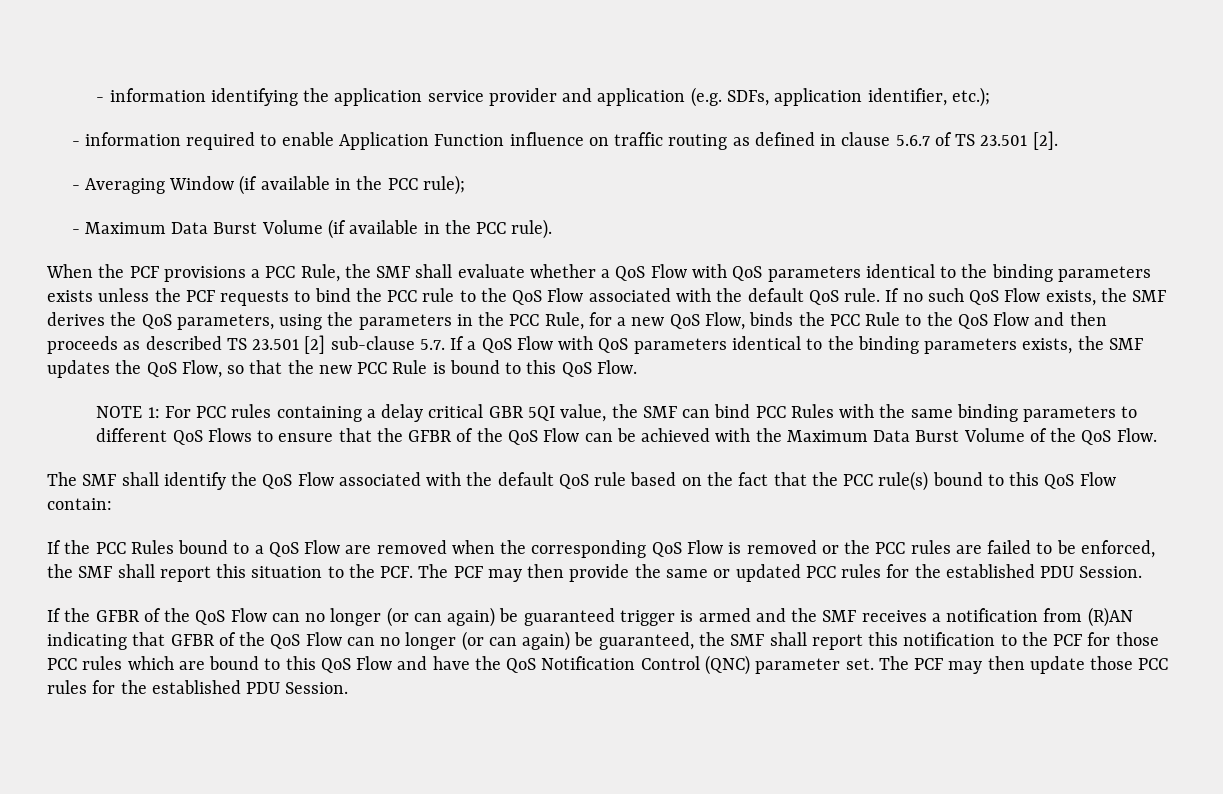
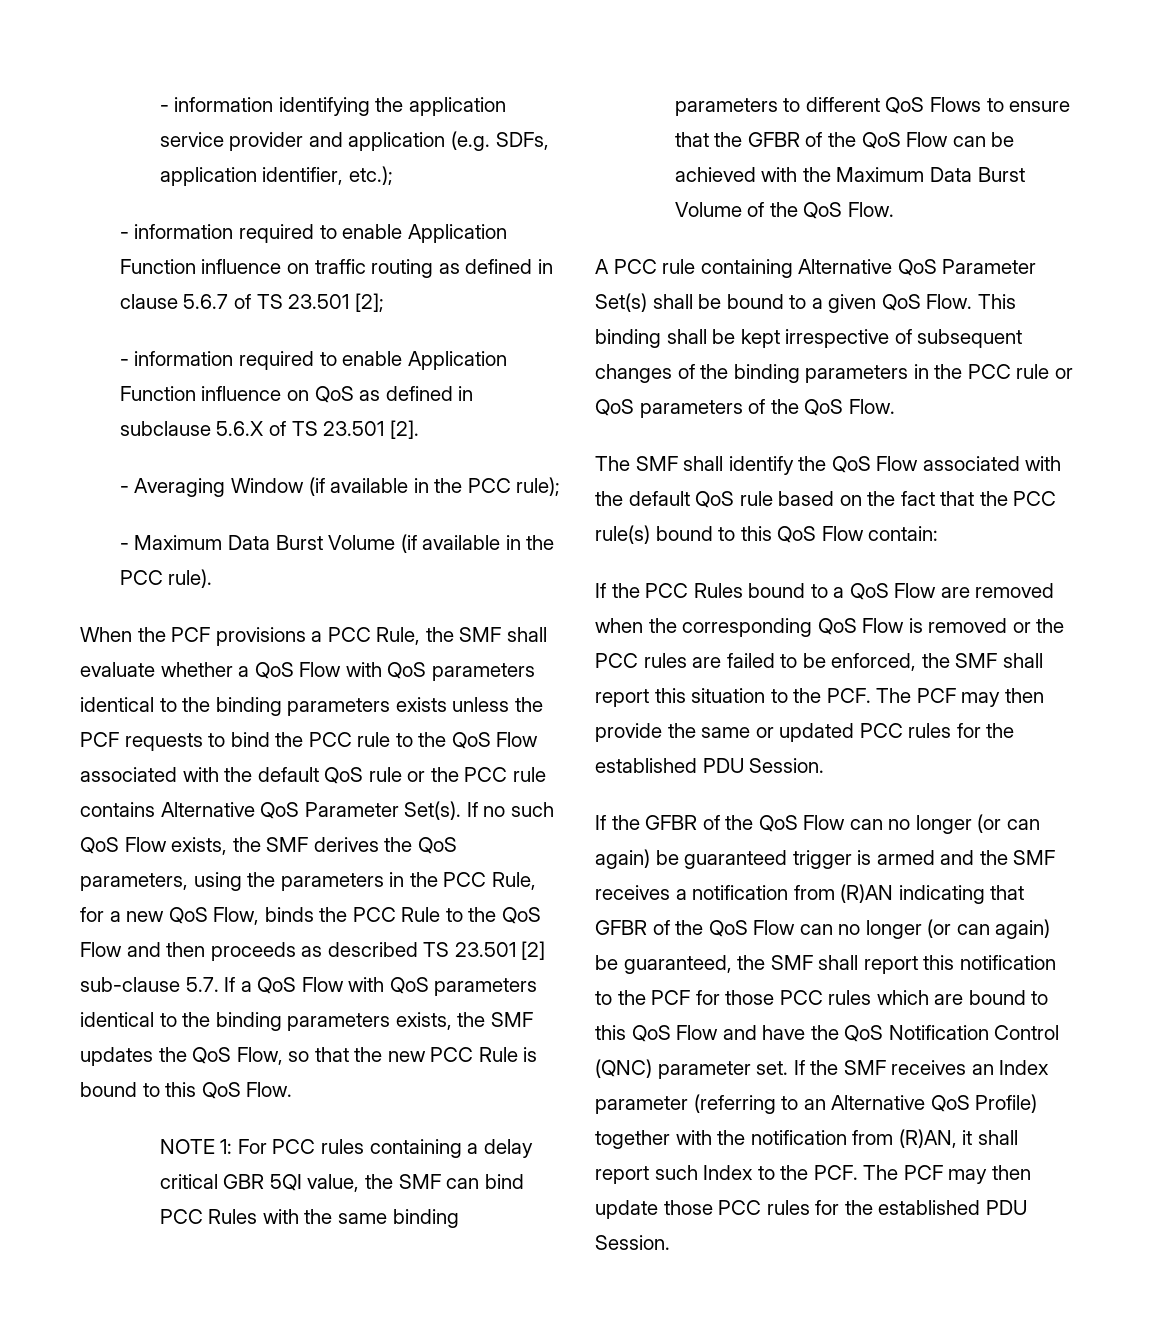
(1028, 140) none -> [354,293,384,312] [119,351,507,370] [119,386,474,403] [119,421,385,436] [2]; // - information required to enable Application Function influence on QoS as defined in subclause 5.6.X of TS 23.501
[844,288,881,302] rule. -> [368,767,546,782] [80,801,462,820] rule or the PCC rule contains Alternative QoS Parameter Set(s).
(1157, 435) none -> [595,259,1037,278] [595,293,1016,313] [595,329,1023,348] [595,364,1073,383] [595,399,895,418] // A PCC rule containing Alternative QoS Parameter Set(s) shall be bound to a given QoS Flow. This binding shall be kept irrespective of subsequent changes of the binding parameters in the PCC rule or QoS parameters of the QoS Flow.
(874, 664) none -> [793,1060,1050,1075] [595,1094,1038,1114] [595,1129,1018,1149] [595,1165,858,1184] If the SMF receives an Index parameter (referring to an Alternative QoS Profile) together with the notification from (R)AN, it shall report such Index to the PCF.

